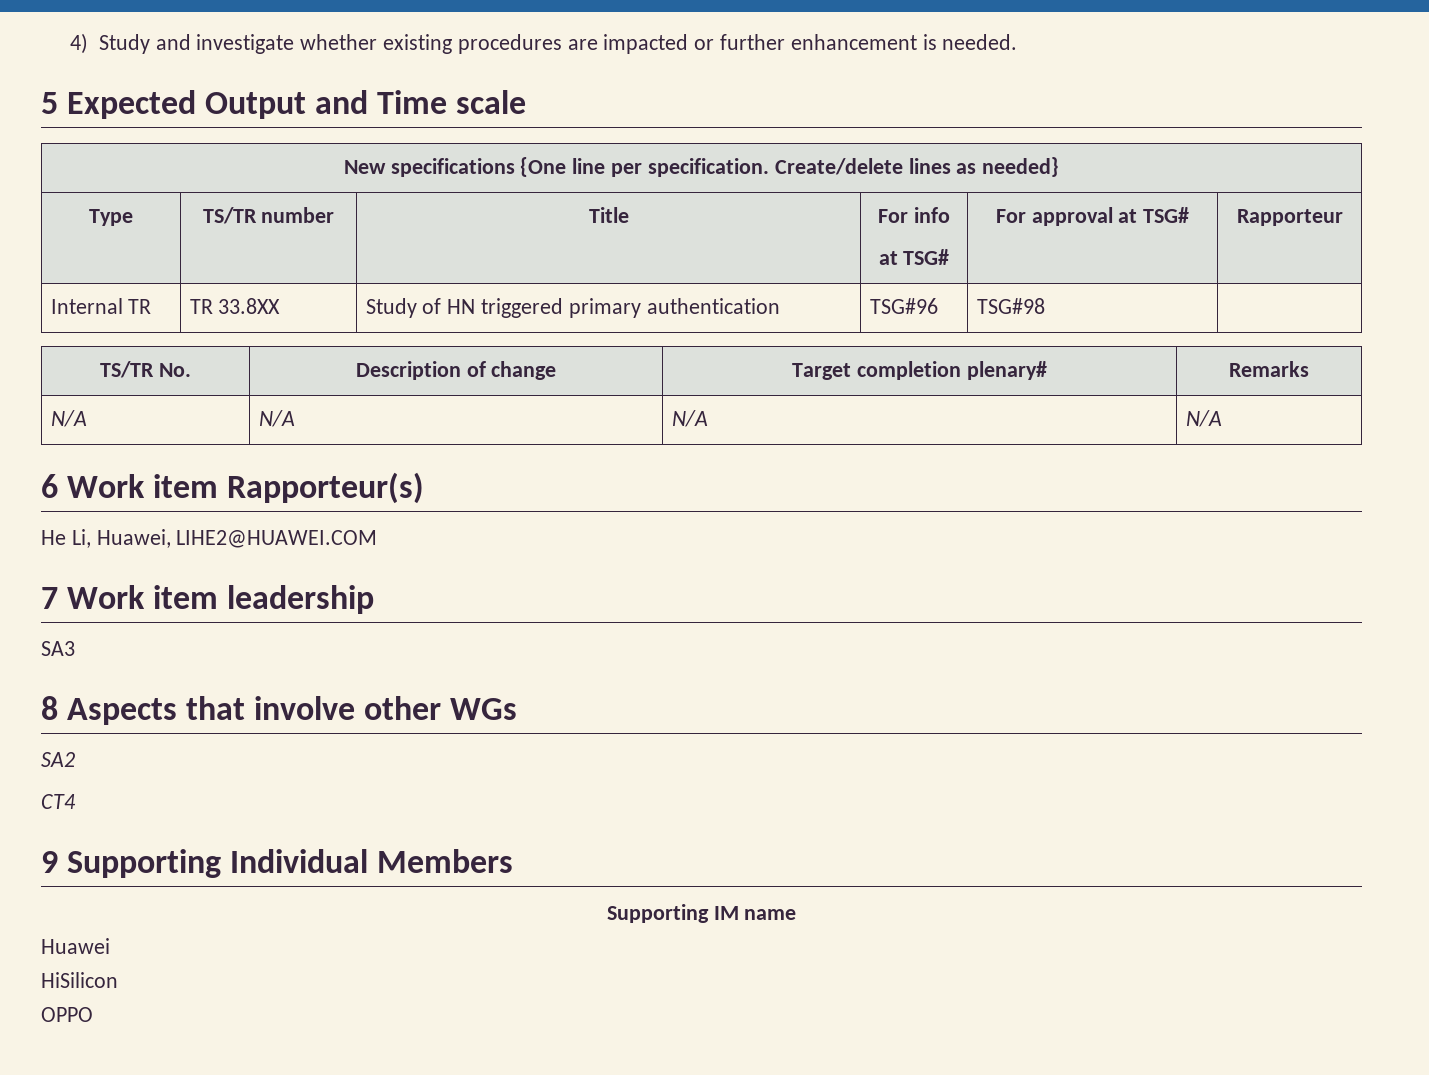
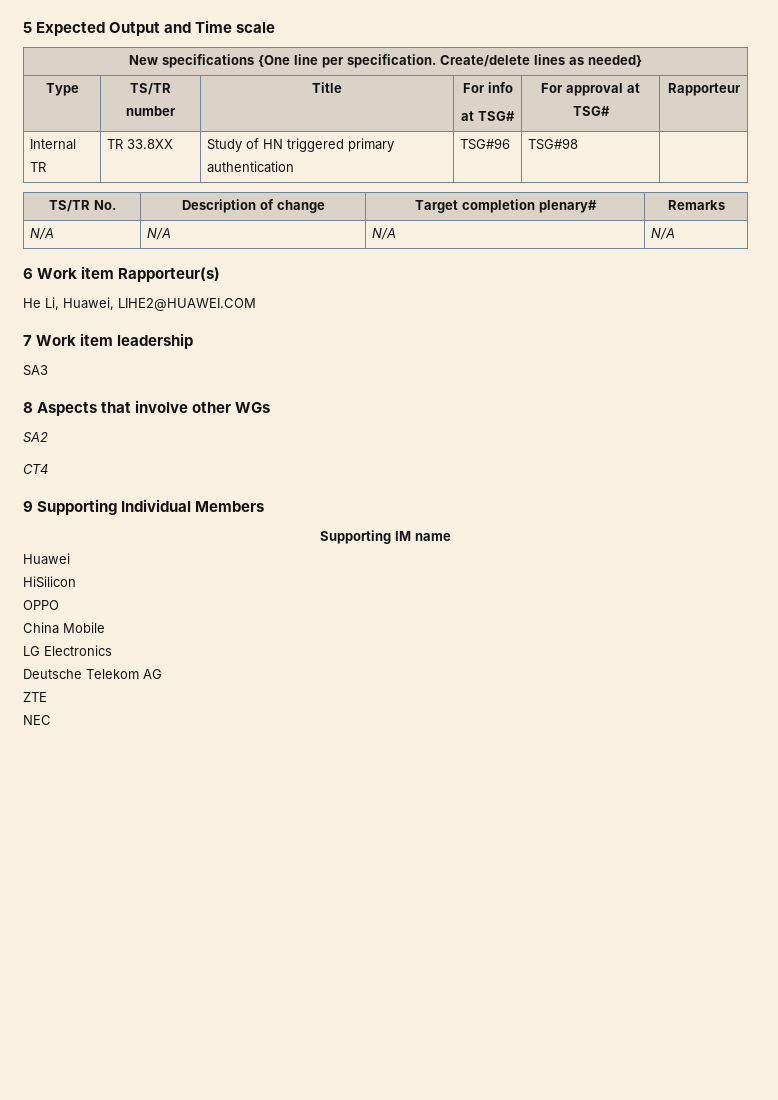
[69,33,1018,54] 4) Study and investigate whether existing procedures are impacted or further enhancement is needed. // -> (23, 27) none
(93, 1014) none -> [23,622,105,634] [23,645,112,656] [23,669,162,679] [23,692,47,702] [23,715,51,725] // China Mobile // LG Electronics // Deutsche Telekom AG // ZTE // NEC

